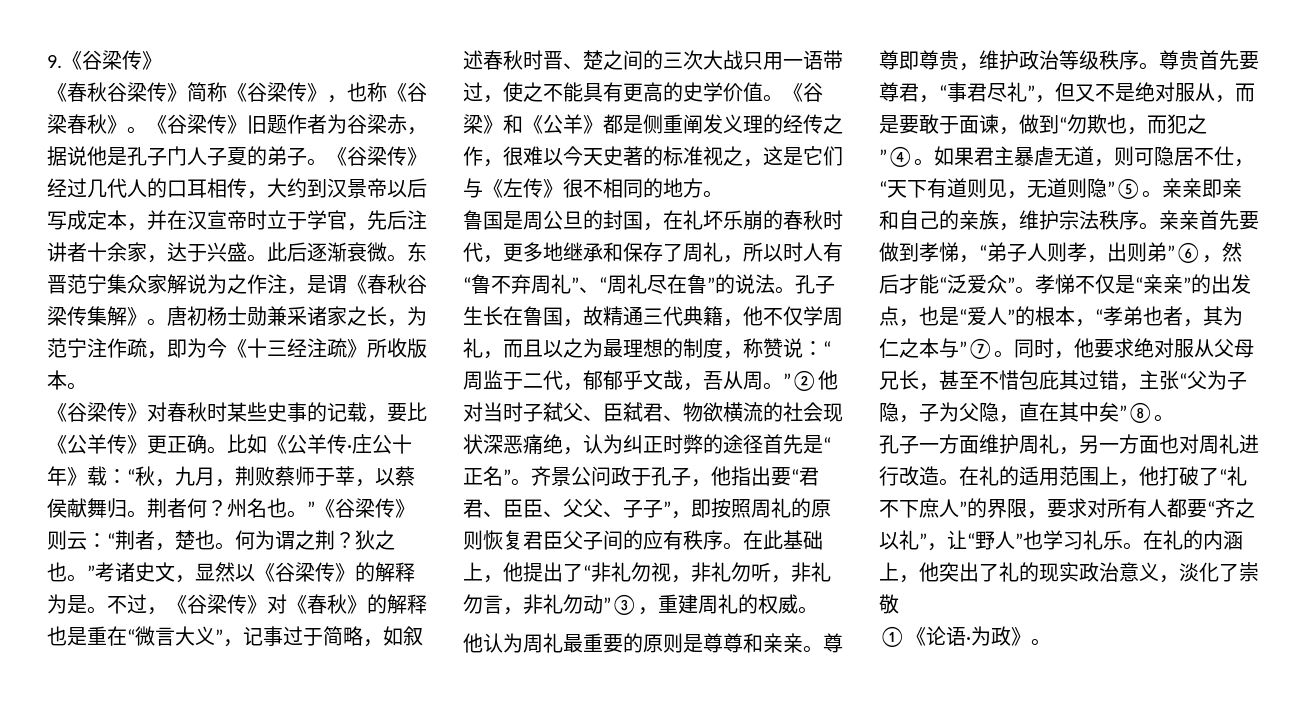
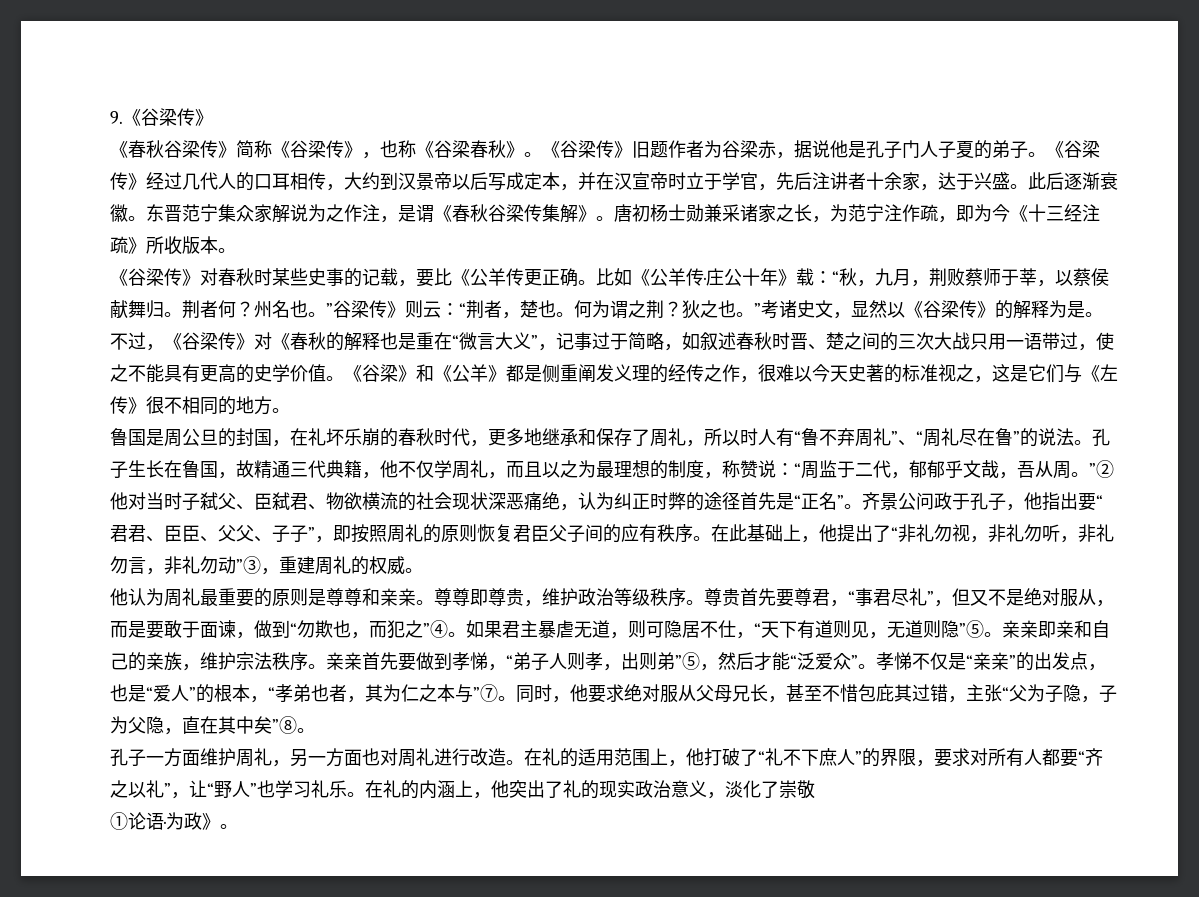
[367,242,387,262] 微 -> [110,204,128,222] 徽
[127,435,147,454] 》 -> (524, 277) none
[315,499,335,518] 《 -> (333, 309) none
[347,595,367,614] 》 -> (326, 341) none
[1167,242,1202,263] ”⑥ -> [675,652,700,670] ”⑤
[906,627,926,646] 《 -> (128, 821) none

